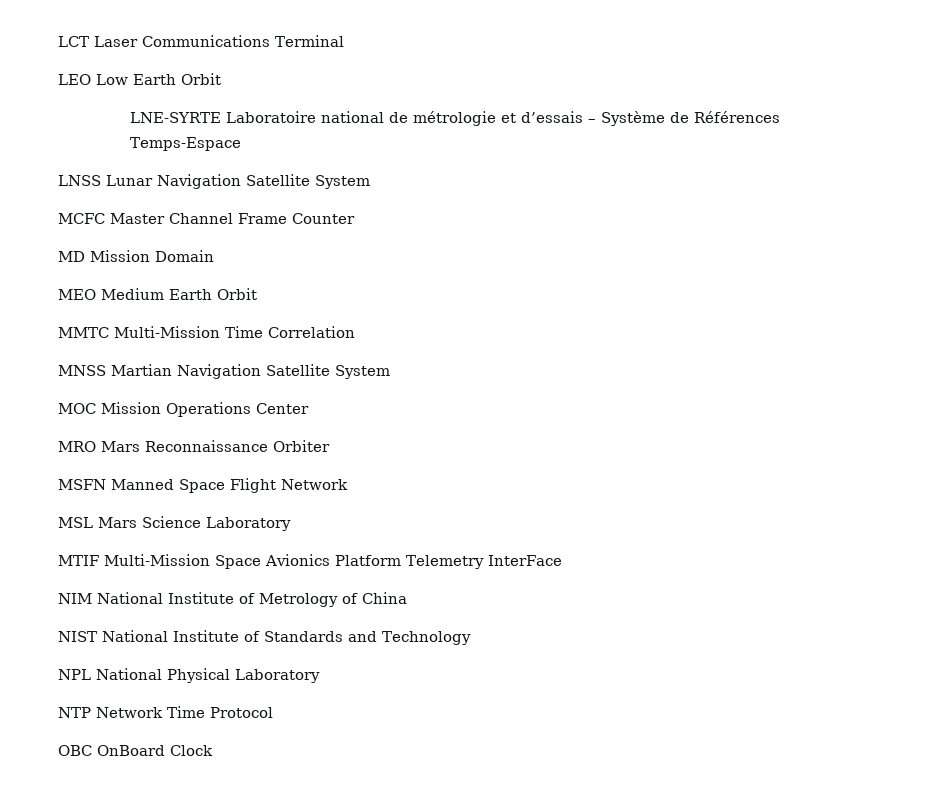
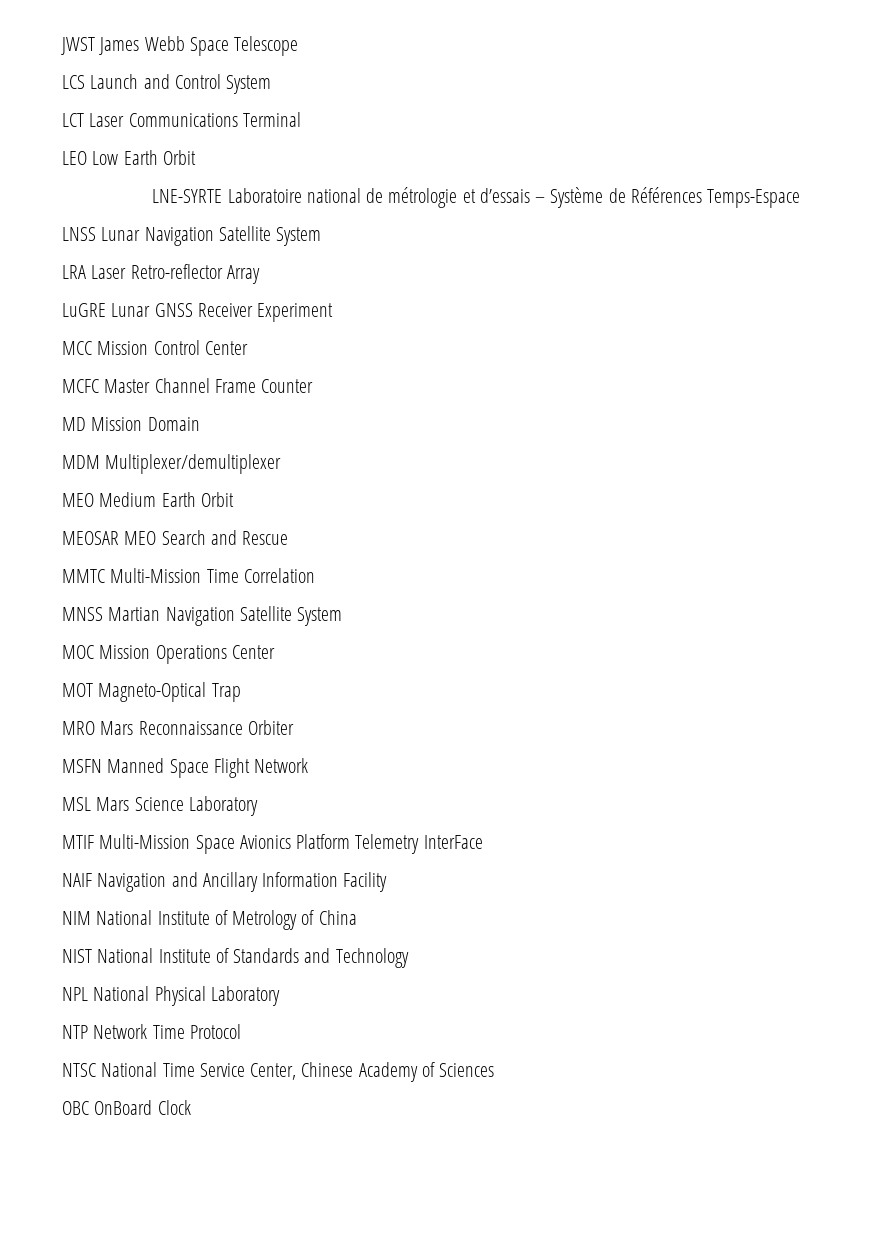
(58, 41) none -> [61,36,299,56] [62,74,272,94] JWST James Webb Space Telescope // LCS Launch and Control System //
(370, 182) none -> [62,264,260,284] [62,303,334,322] [62,340,248,355] // LRA Laser Retro-reflector Array // LuGRE Lunar GNSS Receiver Experiment // MCC Mission Control Center
(214, 256) none -> [62,454,282,474] // MDM Multiplexer/demultiplexer
(257, 294) none -> [62,530,289,545] // MEOSAR MEO Search and Rescue
(309, 408) none -> [62,682,241,702] // MOT Magneto-Optical Trap
(562, 560) none -> [62,872,388,892] // NAIF Navigation and Ancillary Information Facility
(273, 712) none -> [62,1062,495,1082] // NTSC National Time Service Center, Chinese Academy of Sciences

